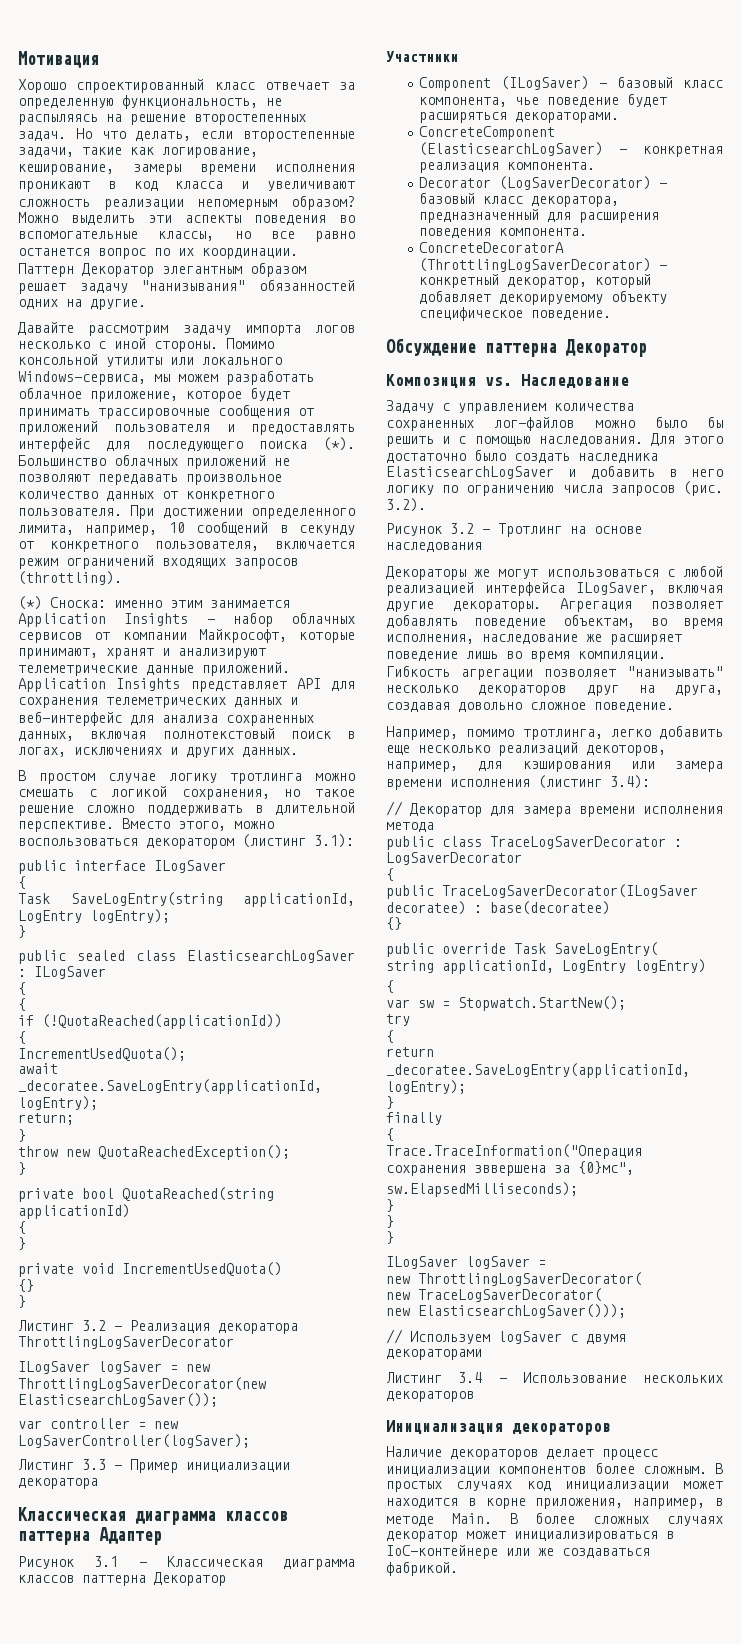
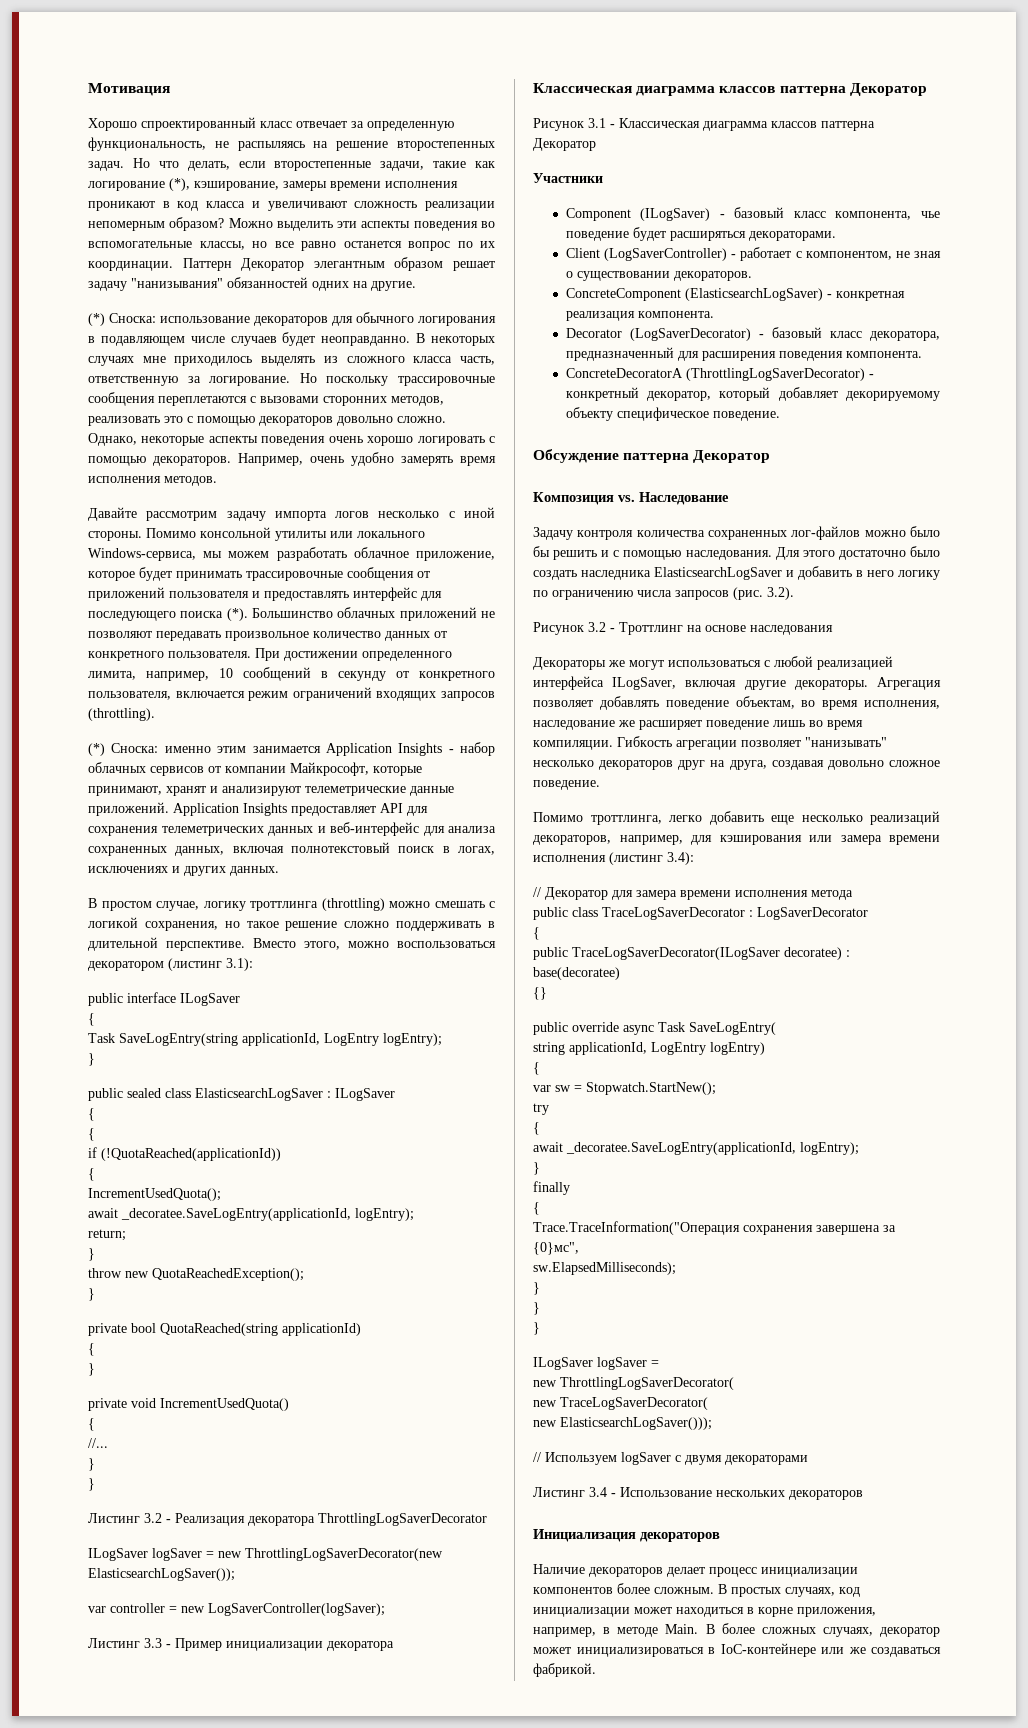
[162,147,258,158] [18,164,114,175] логирование, кеширование, -> [88,178,279,191] логирование (*), кэширование,
(146, 304) none -> [88,312,496,326] [88,332,495,346] [88,356,496,366] [88,373,495,386] [88,392,444,406] [88,416,446,426] [88,433,495,446] [88,452,496,466] [88,476,217,486] // (*) Сноска: использование декораторов для обычного логирования в подавляющем числе случаев будет неоправданно. В некоторых случаях мне приходилось выделять из сложного класса часть, ответственную за логирование. Но поскольку трассировочные сообщения переплетаются с вызовами сторонних методов, реализовать это с помощью декораторов довольно сложно. Однако, некоторые аспекты поведения очень хорошо логировать с помощью декораторов. Например, очень удобно замерять время исполнения методов.
[190,681,287,692] представляет -> [291,806,376,816] предоставляет
[108,773,302,784] случае логику тротлинга -> [156,898,385,911] случае, логику троттлинга (throttling)
[18,1279,34,1292] {} -> [88,1418,95,1431] [88,1438,108,1448] [88,1458,95,1471] { // //... // }
[99,1527,162,1545] Адаптер -> [849,83,927,96] Декоратор
(619, 117) none -> [565,247,941,261] [565,271,752,281] // Client (LogSaverController) - работает с компонентом, не зная о существовании декораторов.
[442,403,546,414] с управлением -> [577,530,634,540] контроля
[498,523,562,537] Тротлинг -> [619,622,683,635] Троттлинг
[386,726,603,740] Например, помимо тротлинга, -> [533,812,662,825] Помимо троттлинга,
[586,745,666,756] декоторов, -> [533,835,611,845] декораторов,
(506, 948) none -> [623,1025,654,1035] async
[386,1047,434,1057] return -> [533,1142,563,1152] await
[474,1165,546,1176] зввершена -> [816,1225,880,1235] завершена
[456,1481,513,1491] случаях -> [785,1587,835,1597] случаях,
[386,1498,458,1508] находится -> [676,1607,744,1617] находиться
[667,1516,723,1526] случаях -> [822,1627,873,1637] случаях,

